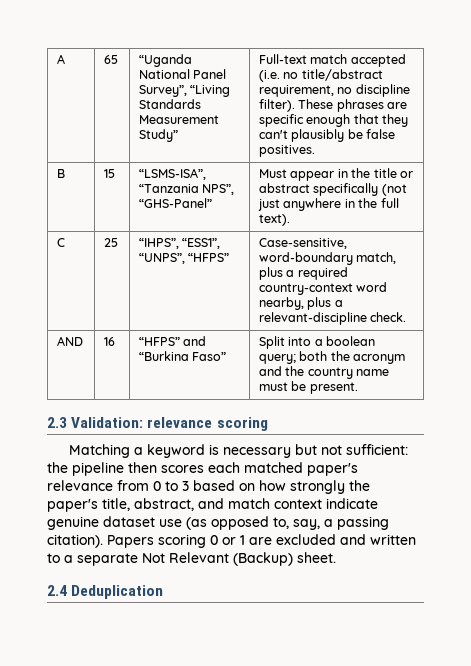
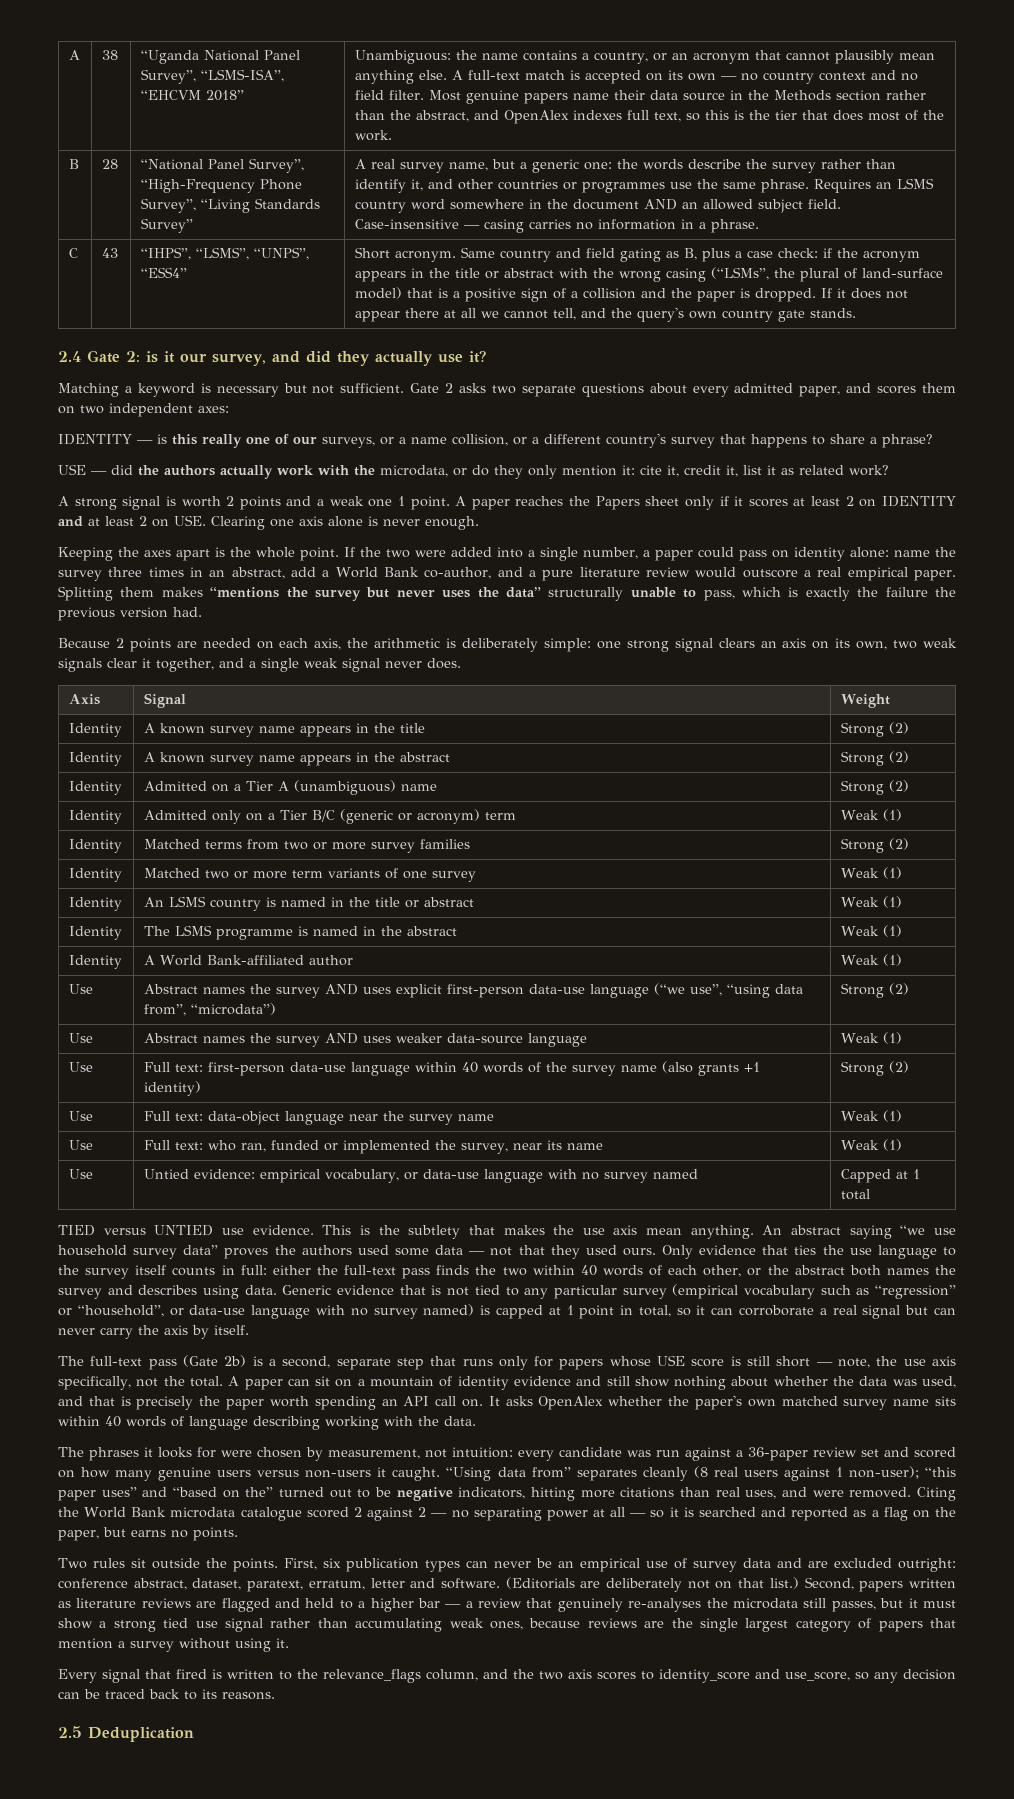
[104,55,119,64] 65 -> [101,50,118,60] 38
[190,85,231,97] [139,99,202,109] [139,115,220,124] [139,129,179,142] [259,54,406,67] [259,69,383,82] [259,84,410,97] [259,99,408,112] [259,114,409,127] [259,129,396,142] [259,145,316,157] [57,169,66,178] [104,169,116,178] [139,168,207,180] [139,184,235,195] [139,198,213,208] [259,168,413,181] [259,183,407,196] [258,198,399,211] [259,214,291,226] [57,238,66,247] [104,238,119,247] [139,238,221,249] [139,253,230,264] [259,238,348,249] [259,252,397,265] [259,267,348,280] [259,282,388,295] [259,297,343,310] [259,312,407,325] [57,336,84,346] [104,337,116,346] [139,336,207,346] [139,351,227,361] [259,336,376,349] [259,351,406,364] [259,366,390,379] [259,381,358,394] [47,417,268,431] “Living Standards Measurement Study” | Full-text match accepted (i.e. no title/abstract requirement, no discipline filter). These phrases are specific enough that they can't plausibly be false positives. // B | 15 | “LSMS-ISA”, “Tanzania NPS”, “GHS-Panel” | Must appear in the title or abstract specifically (not just anywhere in the full text). // C | 25 | “IHPS”, “ESS1”, “UNPS”, “HFPS” | Case-sensitive, word-boundary match, plus a required country-context word nearby, plus a relevant-discipline check. // AND | 16 | “HFPS” and “Burkina Faso” | Split into a boolean query; both the acronym and the country name must be present. // 2.3 Validation: relevance scoring -> [200,69,284,82] [140,90,244,101] [354,50,935,64] [354,70,918,84] [354,90,926,104] [354,110,944,124] [354,130,392,141] [68,159,79,169] [101,159,118,169] [140,158,304,173] [140,179,302,193] [140,198,320,213] [140,218,193,233] [354,159,896,173] [354,178,934,193] [354,199,841,213] [354,219,759,233] [68,248,78,258] [101,248,118,258] [140,247,309,260] [140,267,187,278] [354,247,920,262] [354,267,943,282] [354,287,908,302] [354,307,856,322] [58,350,486,366] “LSMS-ISA”, “EHCVM 2018” | Unambiguous: the name contains a country, or an acronym that cannot plausibly mean anything else. A full-text match is accepted on its own — no country context and no field filter. Most genuine papers name their data source in the Methods section rather than the abstract, and OpenAlex indexes full text, so this is the tier that does most of the work. // B | 28 | “National Panel Survey”, “High-Frequency Phone Survey”, “Living Standards Survey” | A real survey name, but a generic one: the words describe the survey rather than identify it, and other countries or programmes use the same phrase. Requires an LSMS country word somewhere in the document AND an allowed subject field. Case-insensitive — casing carries no information in a phrase. // C | 43 | “IHPS”, “LSMS”, “UNPS”, “ESS4” | Short acronym. Same country and field gating as B, plus a case check: if the acronym appears in the title or abstract with the wrong casing (“LSMs”, the plural of land-surface model) that is a positive sign of a collision and the paper is dropped. If it does not appear there at all we cannot tell, and the query's own country gate stands. // 2.4 Gate 2: is it our survey, and did they actually use it?
[345,444,408,455] [47,462,358,476] [47,480,370,494] [47,498,378,512] [47,516,389,530] [47,534,416,548] [47,552,336,566] [47,585,67,596] sufficient: the pipeline then scores each matched paper's relevance from 0 to 3 based on how strongly the paper's title, abstract, and match context indicate genuine dataset use (as opposed to, say, a passing citation). Papers scoring 0 or 1 are excluded and written to a separate Not Relevant (Backup) sheet. // 2.4 -> [340,383,956,397] [58,403,229,417] [58,433,933,448] [58,464,889,479] [58,496,957,510] [58,515,479,530] [58,547,956,561] [58,567,957,581] [58,586,956,601] [58,607,202,621] [58,638,958,652] [58,658,461,672] [68,694,100,705] [143,693,186,708] [840,694,890,708] [68,723,122,737] [143,723,425,737] [840,722,909,737] [68,752,122,766] [143,752,450,766] [840,751,909,766] [68,781,122,795] [143,780,437,795] [840,780,909,795] [68,810,122,824] [143,809,516,824] [840,809,902,821] [68,839,122,853] [143,839,470,853] [840,838,909,853] [68,868,122,882] [143,868,476,882] [840,867,902,879] [68,897,122,911] [143,896,474,911] [840,896,902,908] [68,926,122,940] [143,925,457,940] [840,925,902,937] [68,955,122,969] [143,955,353,966] [840,954,902,966] [68,984,93,994] [143,983,803,998] [143,1003,276,1016] [840,983,909,998] [68,1033,93,1043] [143,1033,587,1047] [840,1032,902,1044] [68,1062,93,1072] [143,1061,760,1076] [143,1081,201,1096] [840,1061,909,1076] [68,1111,93,1121] [143,1111,494,1125] [840,1110,902,1122] [68,1140,93,1150] [143,1140,603,1154] [840,1139,902,1151] [68,1169,93,1179] [143,1169,698,1183] [840,1169,920,1183] [840,1189,870,1200] [58,1225,956,1239] [58,1245,956,1259] [58,1265,956,1279] [58,1284,957,1299] [58,1304,956,1319] [58,1325,249,1339] [58,1355,957,1370] [58,1376,956,1390] [58,1395,957,1410] [58,1416,476,1430] [58,1447,956,1461] [58,1466,956,1481] [58,1487,956,1501] [58,1507,957,1521] [58,1527,238,1541] [58,1558,957,1572] [58,1577,957,1592] [58,1598,957,1612] [58,1618,956,1632] [58,1638,289,1652] [58,1669,956,1683] [58,1689,275,1700] [58,1726,82,1738] sufficient. Gate 2 asks two separate questions about every admitted paper, and scores them on two independent axes: // IDENTITY — is this really one of our surveys, or a name collision, or a different country's survey that happens to share a phrase? // USE — did the authors actually work with the microdata, or do they only mention it: cite it, credit it, list it as related work? // A strong signal is worth 2 points and a weak one 1 point. A paper reaches the Papers sheet only if it scores at least 2 on IDENTITY and at least 2 on USE. Clearing one axis alone is never enough. // Keeping the axes apart is the whole point. If the two were added into a single number, a paper could pass on identity alone: name the survey three times in an abstract, add a World Bank co-author, and a pure literature review would outscore a real empirical paper. Splitting them makes “mentions the survey but never uses the data” structurally unable to pass, which is exactly the failure the previous version had. // Because 2 points are needed on each axis, the arithmetic is deliberately simple: one strong signal clears an axis on its own, two weak signals clear it together, and a single weak signal never does. // Axis | Signal | Weight // Identity | A known survey name appears in the title | Strong (2) // Identity | A known survey name appears in the abstract | Strong (2) // Identity | Admitted on a Tier A (unambiguous) name | Strong (2) // Identity | Admitted only on a Tier B/C (generic or acronym) term | Weak (1) // Identity | Matched terms from two or more survey families | Strong (2) // Identity | Matched two or more term variants of one survey | Weak (1) // Identity | An LSMS country is named in the title or abstract | Weak (1) // Identity | The LSMS programme is named in the abstract | Weak (1) // Identity | A World Bank-affiliated author | Weak (1) // Use | Abstract names the survey AND uses explicit first-person data-use language (“we use”, “using data from”, “microdata”) | Strong (2) // Use | Abstract names the survey AND uses weaker data-source language | Weak (1) // Use | Full text: first-person data-use language within 40 words of the survey name (also grants +1 identity) | Strong (2) // Use | Full text: data-object language near the survey name | Weak (1) // Use | Full text: who ran, funded or implemented the survey, near its name | Weak (1) // Use | Untied evidence: empirical vocabulary, or data-use language with no survey named | Capped at 1 total // TIED versus UNTIED use evidence. This is the subtlety that makes the use axis mean anything. An abstract saying “we use household survey data” proves the authors used some data — not that they used ours. Only evidence that ties the use language to the survey itself counts in full: either the full-text pass finds the two within 40 words of each other, or the abstract both names the survey and describes using data. Generic evidence that is not tied to any particular survey (empirical vocabulary such as “regression” or “household”, or data-use language with no survey named) is capped at 1 point in total, so it can corroborate a real signal but can never carry the axis by itself. // The full-text pass (Gate 2b) is a second, separate step that runs only for papers whose USE score is still short — note, the use axis specifically, not the total. A paper can sit on a mountain of identity evidence and still show nothing about whether the data was used, and that is precisely the paper worth spending an API call on. It asks OpenAlex whether the paper's own matched survey name sits within 40 words of language describing working with the data. // The phrases it looks for were chosen by measurement, not intuition: every candidate was run against a 36-paper review set and scored on how many genuine users versus non-users it caught. “Using data from” separates cleanly (8 real users against 1 non-user); “this paper uses” and “based on the” turned out to be negative indicators, hitting more citations than real uses, and were removed. Citing the World Bank microdata catalogue scored 2 against 2 — no separating power at all — so it is searched and reported as a flag on the paper, but earns no points. // Two rules sit outside the points. First, six publication types can never be an empirical use of survey data and are excluded outright: conference abstract, dataset, paratext, erratum, letter and software. (Editorials are deliberately not on that list.) Second, papers written as literature reviews are flagged and held to a higher bar — a review that genuinely re-analyses the microdata still passes, but it must show a strong tied use signal rather than accumulating weak ones, because reviews are the single largest category of papers that mention a survey without using it. // Every signal that fired is written to the relevance_flags column, and the two axis scores to identity_score and use_score, so any decision can be traced back to its reasons. // 2.5

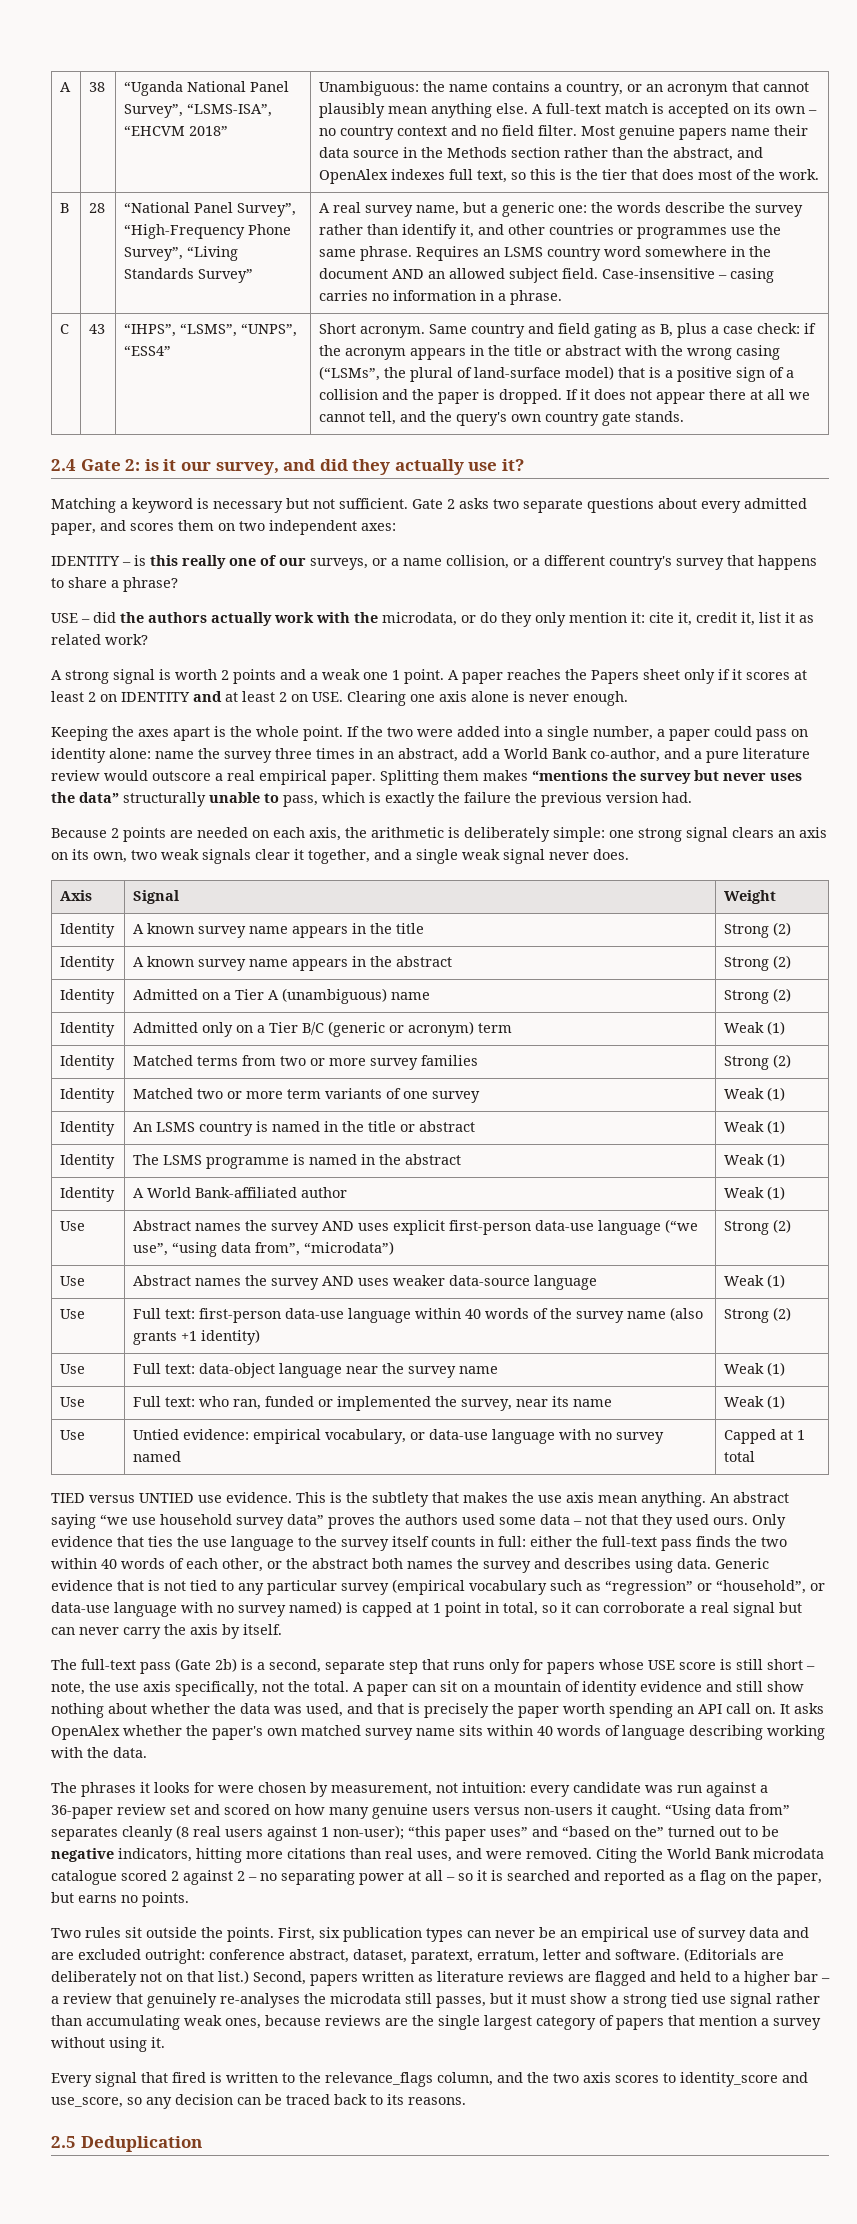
[720,76,737,80] — -> [808,110,818,114] –
[463,225,480,229] — -> [718,275,728,279] –
[137,440,153,444] — -> [122,562,131,566] –
[91,471,107,475] — -> [81,619,90,623] –
[469,1251,486,1255] — -> [573,1521,582,1525] –
[816,1362,833,1366] — -> [806,1666,815,1670] –
[431,1513,448,1517] — -> [248,1877,257,1881] –
[630,1513,647,1517] — -> [446,1877,455,1881] –
[445,1604,462,1608] — -> [821,1978,830,1982] –

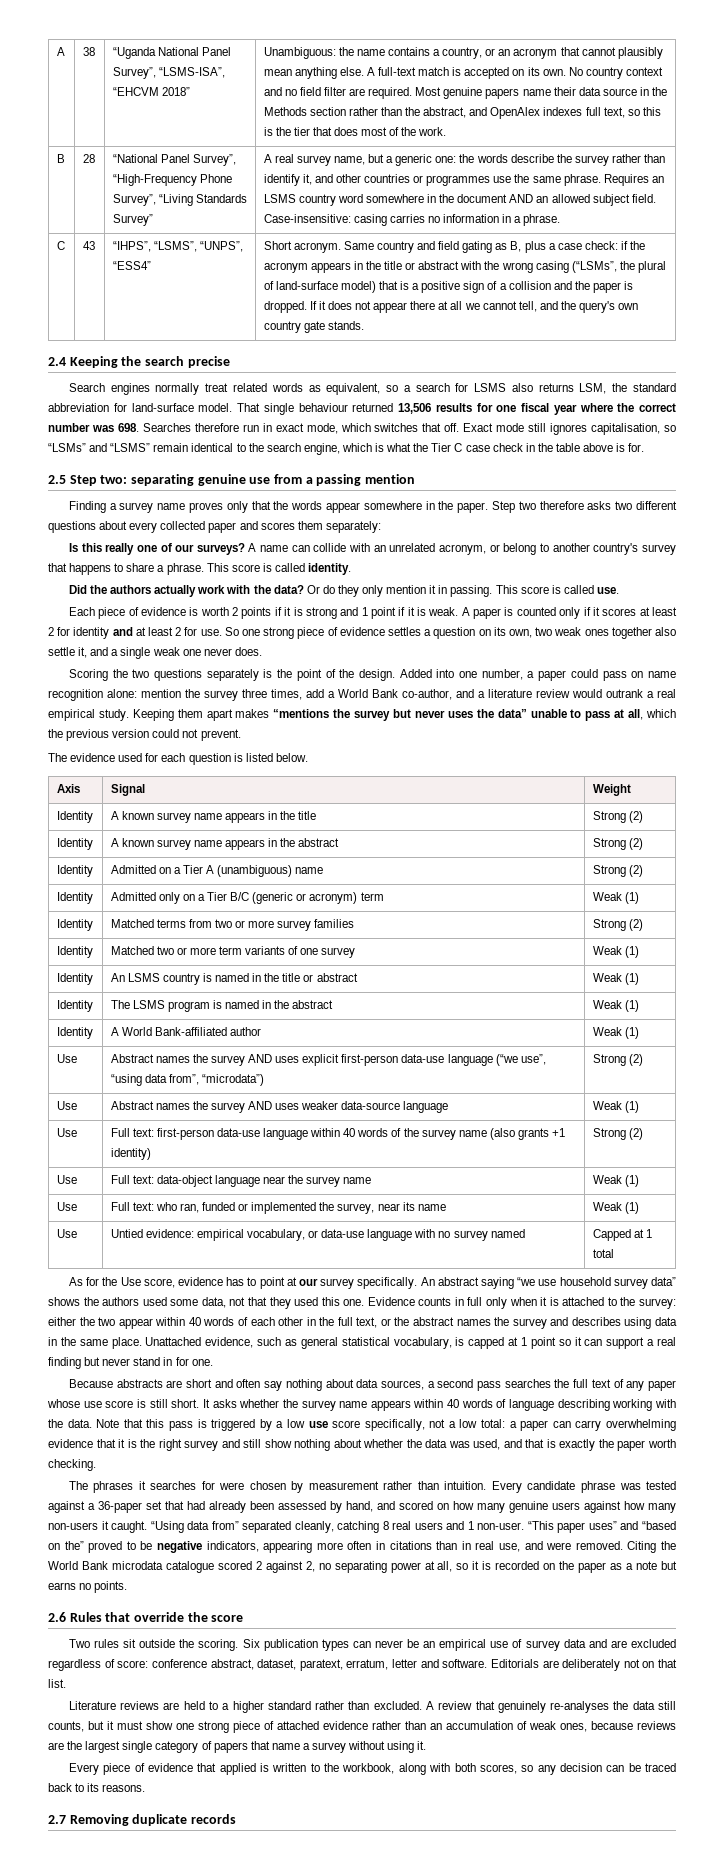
[775,106,818,114] [319,128,337,136] own – no -> [542,67,583,76] own. No
[538,125,578,136] filter. -> [323,87,413,99] filter are required.
[602,268,728,279] Case-insensitive – -> [263,214,351,223] Case-insensitive:
[80,459,525,475] [51,498,455,513] Gate 2: is it our survey, and did they actually use it? // Matching a keyword is necessary but not sufficient. Gate 2 -> [69,356,230,368] [68,383,676,395] [48,403,676,415] [48,423,677,435] [48,443,645,455] [48,474,415,486] [68,501,584,513] Keeping the search precise // Search engines normally treat related words as equivalent, so a search for LSMS also returns LSM, the standard abbreviation for land-surface model. That single behaviour returned 13,506 results for one fiscal year where the correct number was 698. Searches therefore run in exact mode, which switches that off. Exact mode still ignores capitalisation, so “LSMs” and “LSMS” remain identical to the search engine, which is what the Tier C case check in the table above is for. // 2.5 Step two: separating genuine use from a passing mention // Finding a survey name proves only that the words appear somewhere in the paper. Step two therefore
[523,499,583,513] separate -> [635,501,677,510] different
[744,498,807,509] [51,523,96,535] admitted paper, -> [160,521,237,533] collected paper
[218,520,396,535] [51,555,146,566] on two independent axes: // IDENTITY – is -> [325,521,381,533] [68,543,78,552] separately: // Is
[310,555,605,570] surveys, or a name collision, or a different -> [196,543,590,555] surveys? A name can collide with an unrelated acronym, or belong to another
[123,577,178,592] [51,612,116,623] phrase? // USE – did -> [166,563,352,575] [68,585,87,594] phrase. This score is called identity. // Did
[382,612,476,626] microdata, or -> [273,585,320,594] data? Or
[631,612,814,626] [51,634,148,645] [51,669,680,684] it: cite it, credit it, list it as related work? // A strong signal is worth 2 points and a weak one 1 point. A paper reaches the Papers sheet -> [429,585,619,597] [68,607,556,619] it in passing. This score is called use. // Each piece of evidence is worth 2 points if it is strong and 1 point if it is weak. A paper is counted
[100,692,190,702] on IDENTITY -> [57,627,110,639] for identity
[291,691,628,706] [51,726,589,741] on USE. Clearing one axis alone is never enough. // Keeping the axes apart is the whole point. If the two were added into a single -> [184,627,676,639] [48,647,262,659] [68,669,478,681] for use. So one strong piece of evidence settles a question on its own, two weak ones together also settle it, and a single weak one never does. // Scoring the two questions separately is the point of the design. Added into one
[51,748,458,763] identity alone: name the survey three times in an abstract, -> [647,671,676,678] [48,689,302,701] name recognition alone: mention the survey three times,
[706,751,739,763] pure -> (485, 694) none
[152,771,211,781] outscore -> [606,689,643,698] outrank
[331,770,479,785] paper. Splitting them -> [98,709,233,721] study. Keeping them apart
[123,792,206,807] structurally -> (527, 713) none
[283,792,692,807] [51,827,827,842] [51,849,629,864] pass, which is exactly the failure the previous version had. // Because 2 points are needed on each axis, the arithmetic is deliberately simple: one strong signal clears an axis on its own, two weak signals clear it together, and a single weak signal never does. -> [585,709,677,721] [48,729,241,741] [48,753,308,765] pass at all, which the previous version could not prevent. // The evidence used for each question is listed below.
[206,1157,290,1169] programme -> [167,1001,210,1012] program
[51,1492,706,1507] TIED versus UNTIED use evidence. This is the subtlety that makes the use axis mean anything. -> [68,1277,418,1289] As for the Use score, evidence has to point at our survey specifically.
[328,1517,375,1529] proves -> [48,1297,80,1306] shows
[540,1514,582,1525] data – -> [201,1297,226,1308] data,
[713,1514,786,1529] [51,1536,787,1551] ours. Only evidence that ties the use language to the survey itself counts in full: either the full-text pass finds the two -> [321,1297,677,1309] [48,1317,153,1329] this one. Evidence counts in full only when it is attached to the survey: either the two appear
[222,1558,263,1572] other, -> [278,1317,378,1328] other in the full text,
[372,1558,403,1569] both -> (455, 1321) none
[677,1558,769,1569] [51,1579,825,1595] [51,1601,342,1617] data. Generic evidence that is not tied to any particular survey (empirical vocabulary such as “regression” or “household”, or data-use language with no survey named) -> [655,1317,678,1326] [48,1337,452,1349] data in the same place. Unattached evidence, such as general statistical vocabulary,
[485,1602,538,1616] in total, -> (556, 1343) none
[603,1602,802,1617] [51,1624,282,1639] [51,1658,815,1674] [51,1681,702,1696] corroborate a real signal but can never carry the axis by itself. // The full-text pass (Gate 2b) is a second, separate step that runs only for papers whose USE score is still short – note, the use axis specifically, not the total. A paper can sit on a mountain of identity evidence -> [606,1337,676,1349] [48,1357,213,1369] [68,1379,676,1391] [47,1399,676,1411] [48,1419,676,1431] [48,1439,219,1451] support a real finding but never stand in for one. // Because abstracts are short and often say nothing about data sources, a second pass searches the full text of any paper whose use score is still short. It asks whether the survey name appears within 40 words of language describing working with the data. Note that this pass is triggered by a low use score specifically, not a low total: a paper can carry overwhelming evidence that it is the right survey
[424,1703,489,1718] precisely -> [559,1439,596,1451] exactly
[609,1703,824,1718] [51,1725,825,1740] [51,1747,147,1758] spending an API call on. It asks OpenAlex whether the paper's own matched survey name sits within 40 words of language describing working with the data. -> [48,1459,96,1471] checking.
[154,1782,190,1793] looks -> [150,1481,197,1490] searches
[331,1782,768,1797] [51,1804,190,1819] measurement, not intuition: every candidate was run against a 36-paper review set -> [308,1481,676,1493] [48,1501,373,1513] measurement rather than intuition. Every candidate phrase was tested against a 36-paper set that had already been assessed by hand,
[474,1807,520,1815] versus -> [584,1501,676,1513] against how many
[51,1825,441,1841] separates cleanly (8 real users against 1 non-user); “this -> [242,1521,554,1533] separated cleanly, catching 8 real users and 1 non-user. “This
[668,1826,741,1837] turned out -> [88,1541,123,1553] proved
[196,1848,452,1863] hitting more citations than real uses, -> [263,1541,521,1553] appearing more often in citations than in real use,
[237,1871,257,1881] 2 – -> [305,1561,315,1572] 2,
[425,1870,455,1881] all – -> [437,1561,453,1572] all,
[507,1870,822,1885] [51,1892,189,1907] searched and reported as a flag on the paper, but earns no points. -> [495,1561,677,1573] [48,1581,128,1593] [48,1612,244,1622] recorded on the paper as a note but earns no points. // 2.6 Rules that override the score
[227,1927,340,1942] points. First, six -> [198,1639,260,1651] scoring. Six
[145,1949,205,1964] outright: -> [48,1659,149,1671] regardless of score:
[684,1948,757,1962] (Editorials -> [490,1659,539,1668] Editorials
[218,1970,830,1986] [51,1996,59,2004] list.) Second, papers written as literature reviews are flagged and held to a higher bar – a -> [48,1679,66,1688] [68,1701,435,1713] list. // Literature reviews are held to a higher standard rather than excluded. A
[330,1993,486,2008] microdata still passes, -> [632,1701,676,1710] [48,1721,84,1732] data still counts,
[611,1993,820,2008] [51,2015,180,2030] a strong tied use signal rather than accumulating -> [176,1721,527,1733] one strong piece of attached evidence rather than an accumulation of
[438,2015,532,2030] single largest -> [85,1741,153,1753] largest single
[699,2015,757,2026] mention -> [271,1743,300,1750] name
[95,2072,808,2087] [51,2097,123,2108] signal that fired is written to the relevance_flags column, and the two axis scores to identity_score and use_score, -> [103,1763,517,1775] piece of evidence that applied is written to the workbook, along with both scores,
[51,2136,202,2152] 2.5 Deduplication -> [48,1814,236,1826] 2.7 Removing duplicate records

